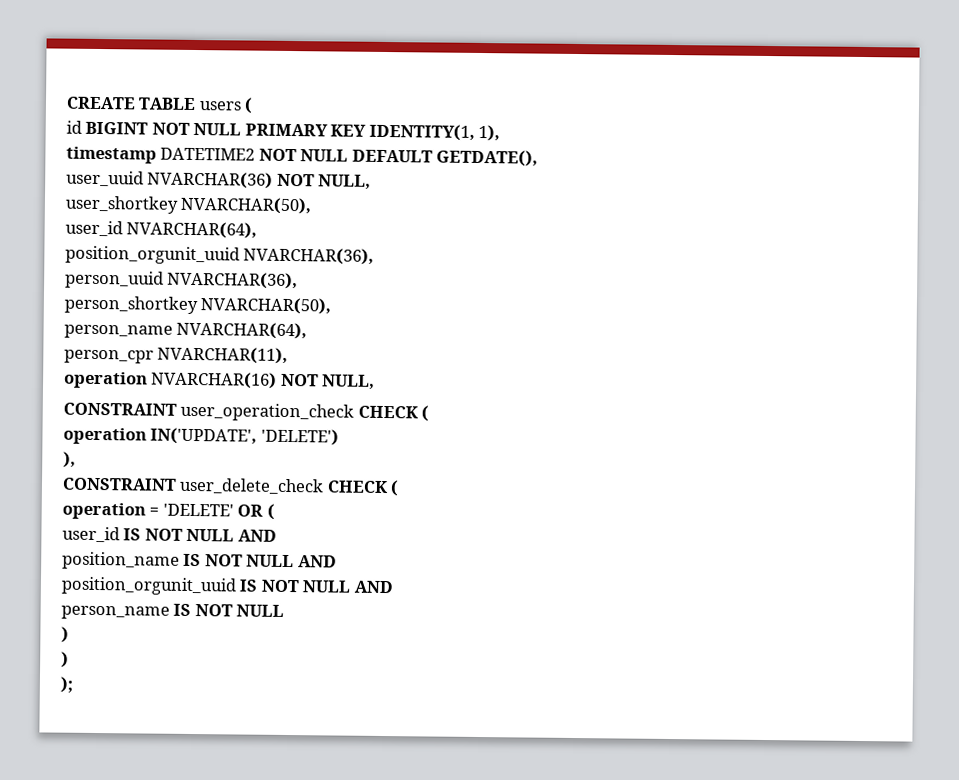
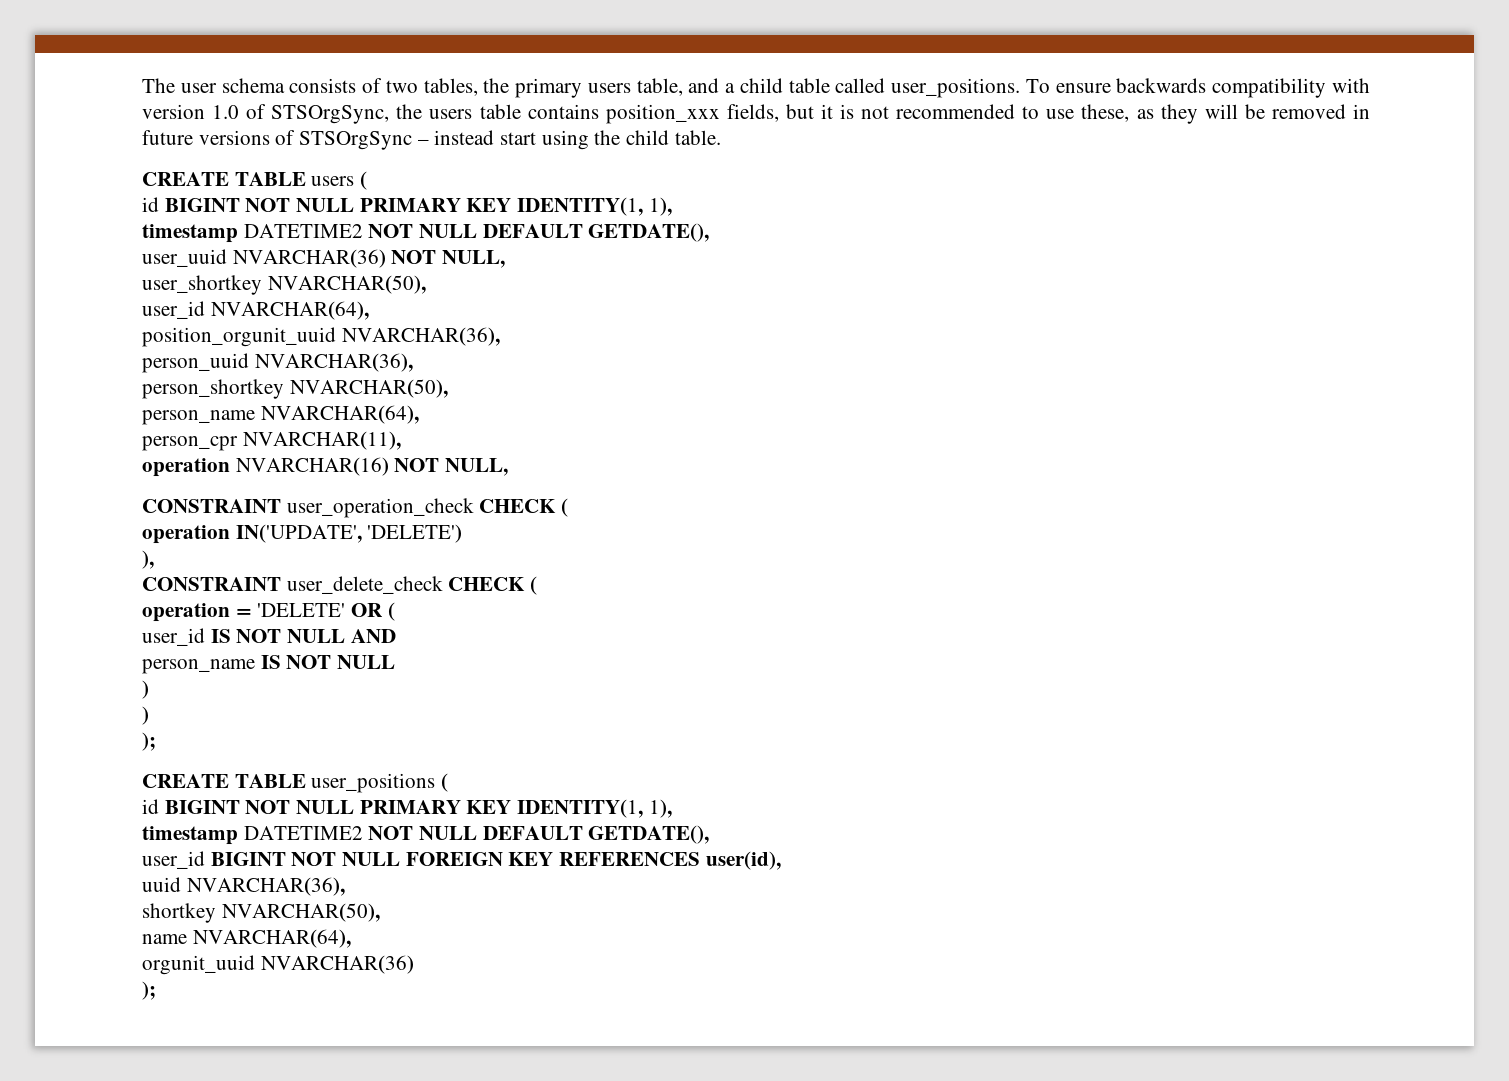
(66, 103) none -> [142,78,1371,98] [142,104,1371,124] [142,130,721,150] The user schema consists of two tables, the primary users table, and a child table called user_positions. To ensure backwards compatibility with version 1.0 of STSOrgSync, the users table contains position_xxx fields, but it is not recommended to use these, as they will be removed in future versions of STSOrgSync – instead start using the child table. //
[62,551,337,570] [61,576,393,596] // position_name IS NOT NULL AND // position_orgunit_uuid IS NOT NULL AND -> (396, 636) none
(73, 684) none -> [142,773,449,793] [142,799,672,818] [142,825,710,845] [142,851,781,870] [142,877,345,896] [142,903,380,923] [142,929,351,948] [142,955,414,975] [142,981,156,1000] // CREATE TABLE user_positions ( // id BIGINT NOT NULL PRIMARY KEY IDENTITY(1, 1), // timestamp DATETIME2 NOT NULL DEFAULT GETDATE(), // user_id BIGINT NOT NULL FOREIGN KEY REFERENCES user(id), // uuid NVARCHAR(36), // shortkey NVARCHAR(50), // name NVARCHAR(64), // orgunit_uuid NVARCHAR(36) // );

